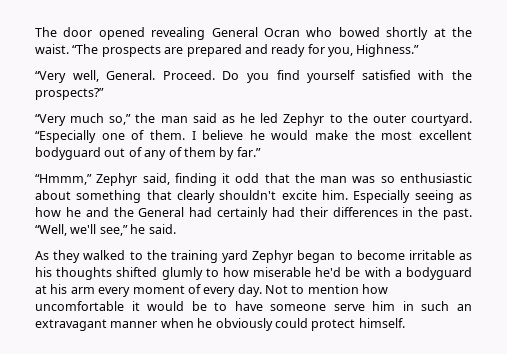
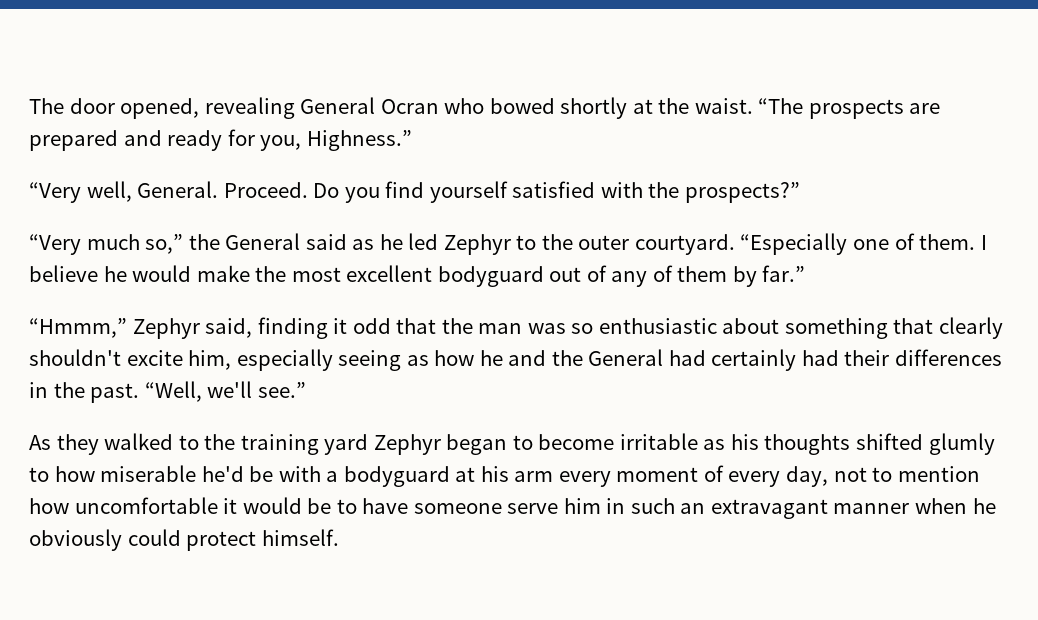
[98,27,145,40] opened -> [120,98,200,119] opened,
[160,116,188,123] man -> [225,233,301,250] General
[322,190,411,203] him. Especially -> [188,349,333,371] him, especially
[99,224,176,236] see,” he said. -> [257,382,306,398] see.”
[237,284,288,297] day. Not -> [786,466,867,487] day, not

